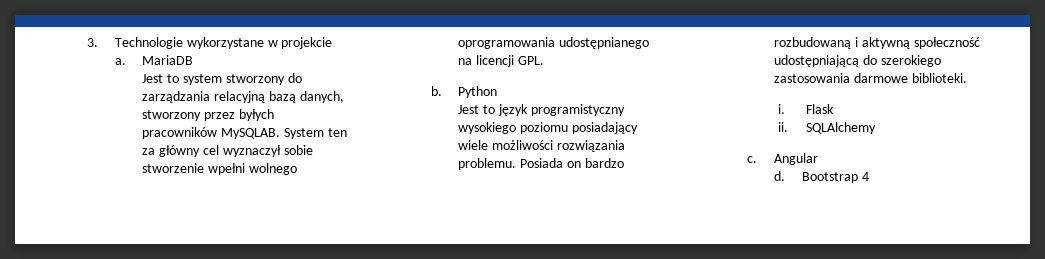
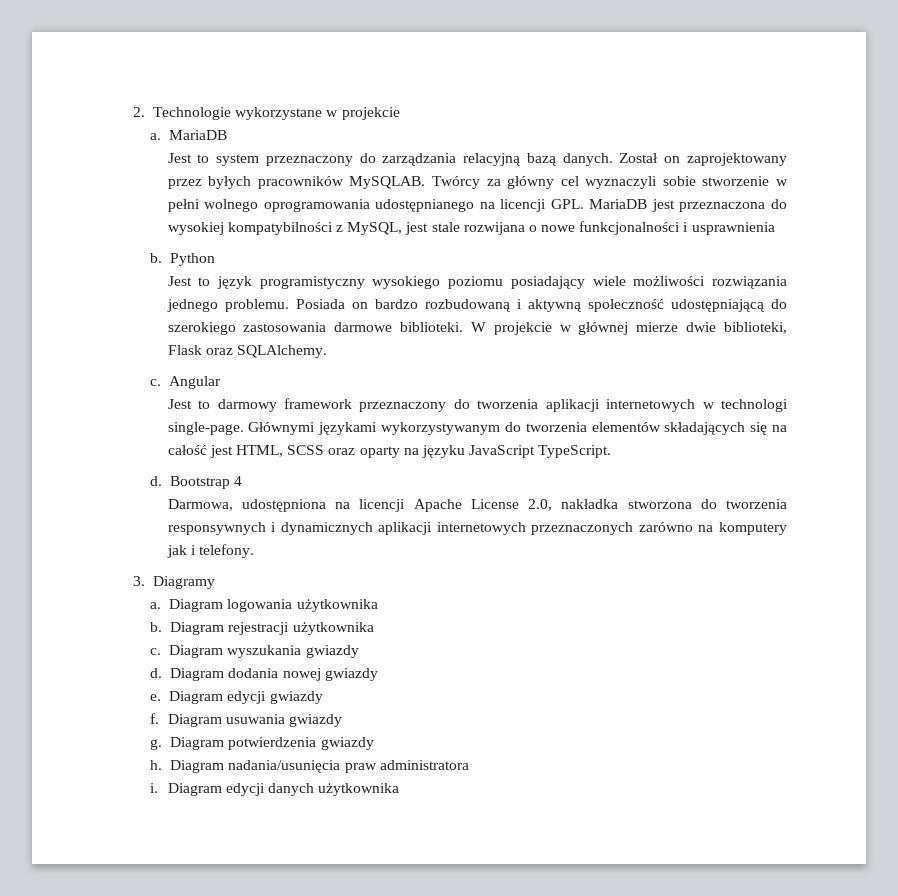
[87,38,99,47] 3. -> [133,107,146,117] 2.
[225,74,285,85] stworzony -> [265,156,353,166] przeznaczony
[299,91,344,103] [142,110,202,121] danych, stworzony -> [562,153,787,166] danych. Został on zaprojektowany
[283,128,347,139] System ten -> [431,176,480,189] Twórcy
[222,145,281,157] wyznaczył -> [585,176,658,189] wyznaczyli
[208,163,246,175] wpełni -> [776,179,788,186] [167,199,200,212] w pełni
(544, 60) none -> [589,199,787,212] [167,221,775,235] MariaDB jest przeznaczona do wysokiej kompatybilności z MySQL, jest stale rozwijana o nowe funkcjonalności i usprawnienia
(625, 146) none -> [166,299,218,312] jednego
[778,104,786,114] // i. -> [470,322,787,335] W projekcie w głównej mierze dwie biblioteki,
[778,122,876,134] // ii. SQLAlchemy -> [205,345,327,358] oraz SQLAlchemy.
[774,171,869,183] d. Bootstrap 4 -> [167,398,788,412] [167,422,787,435] [167,445,612,458] [150,476,243,489] [167,499,787,512] [167,522,787,535] [166,544,254,558] [133,576,215,589] [150,599,378,612] [150,622,374,635] [150,645,359,658] [150,668,378,681] [150,691,323,704] [150,713,342,727] [150,737,374,750] [150,760,469,773] [150,783,400,796] Jest to darmowy framework przeznaczony do tworzenia aplikacji internetowych w technologi single-page. Głównymi językami wykorzystywanym do tworzenia elementów składających się na całość jest HTML, SCSS oraz oparty na języku JavaScript TypeScript. // d. Bootstrap 4 // Darmowa, udostępniona na licencji Apache License 2.0, nakładka stworzona do tworzenia responsywnych i dynamicznych aplikacji internetowych przeznaczonych zarówno na komputery jak i telefony. // 3. Diagramy // a. Diagram logowania użytkownika // b. Diagram rejestracji użytkownika // c. Diagram wyszukania gwiazdy // d. Diagram dodania nowej gwiazdy // e. Diagram edycji gwiazdy // f. Diagram usuwania gwiazdy // g. Diagram potwierdzenia gwiazdy // h. Diagram nadania/usunięcia praw administratora // i. Diagram edycji danych użytkownika

